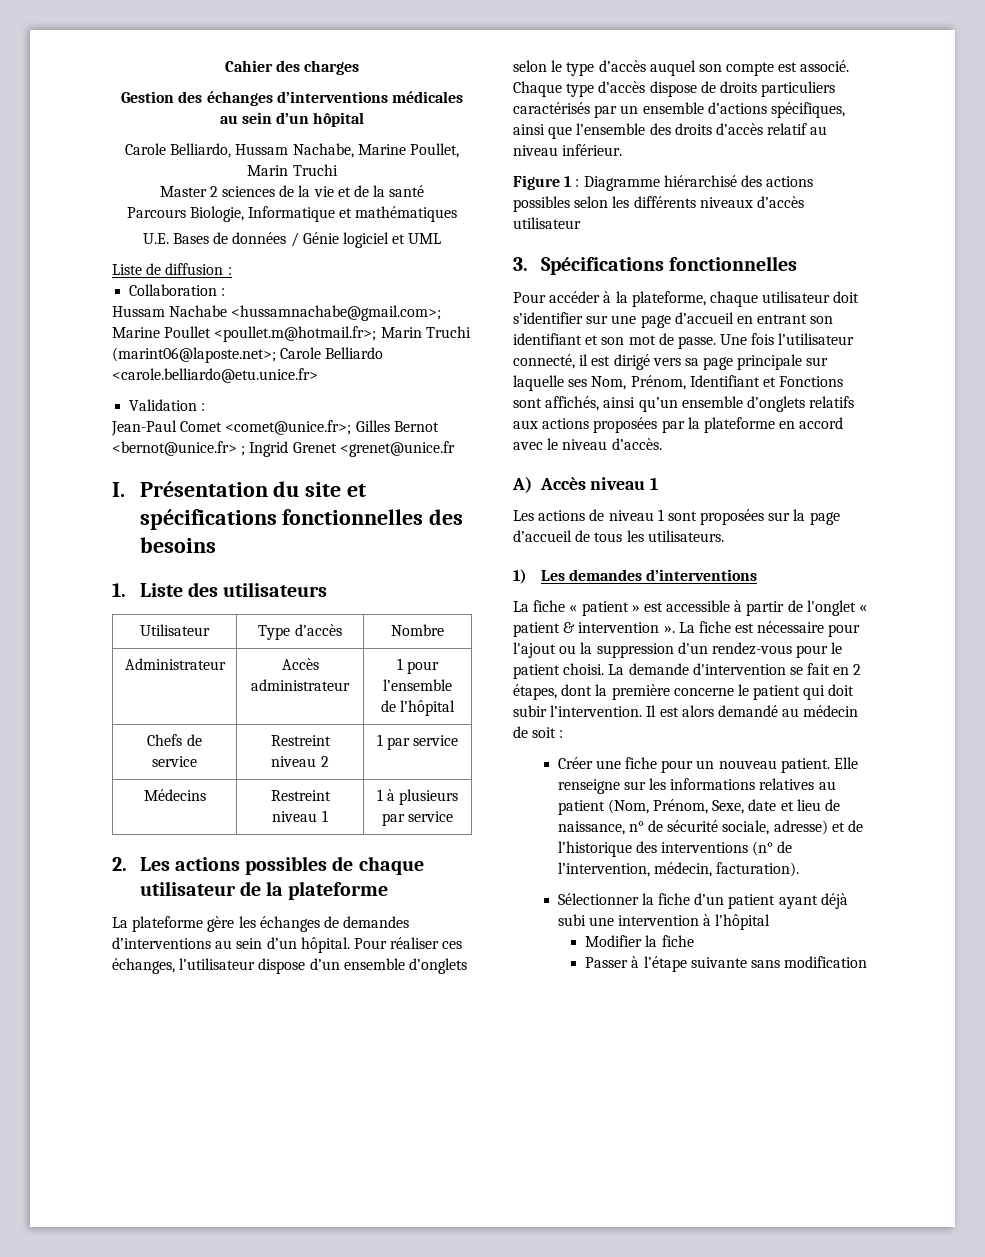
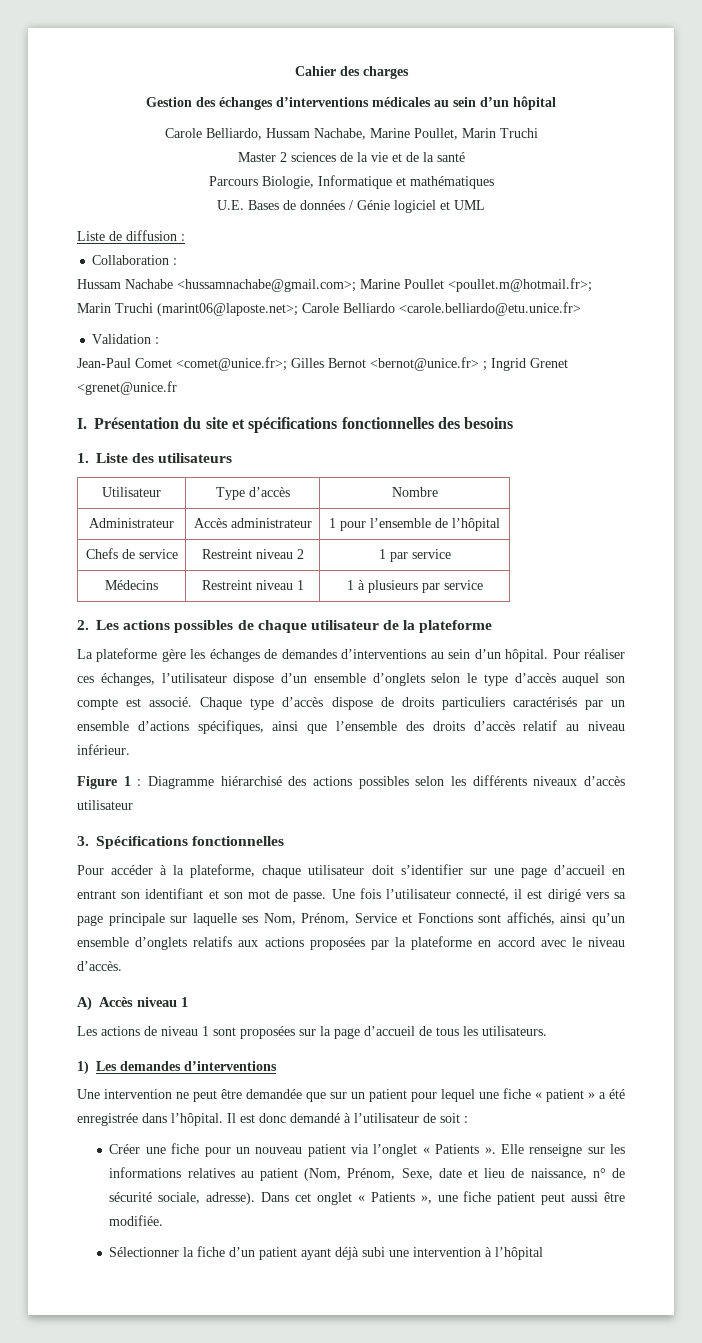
[689,375,760,387] Identifiant -> [354,913,397,923] Service
[513,600,868,616] [513,621,861,637] [513,642,843,658] [513,663,862,679] [513,684,855,700] [513,705,859,717] La fiche « patient » est accessible à partir de l'onglet « patient & intervention ». La fiche est nécessaire pour l'ajout ou la suppression d'un rendez-vous pour le patient choisi. La demande d'intervention se fait en 2 étapes, dont la première concerne le patient qui doit subir l’intervention. Il est alors demandé au médecin -> [77,1088,625,1102] [77,1113,419,1126] Une intervention ne peut être demandée que sur un patient pour lequel une fiche « patient » a été enregistrée dans l’hôpital. Il est donc demandé à l’utilisateur
[780,758,830,773] patient. -> [307,1144,496,1157] patient via l’onglet « Patients ».
[773,820,863,835] [557,841,793,857] [557,862,799,877] adresse) et de l’historique des interventions (n° de l’intervention, médecin, facturation). -> [206,1191,625,1205] [109,1215,164,1226] adresse). Dans cet onglet « Patients », une fiche patient peut aussi être modifiée.
[585,935,694,947] [585,956,868,972] // Modifier la fiche // Passer à l’étape suivante sans modification -> (544, 1253) none

